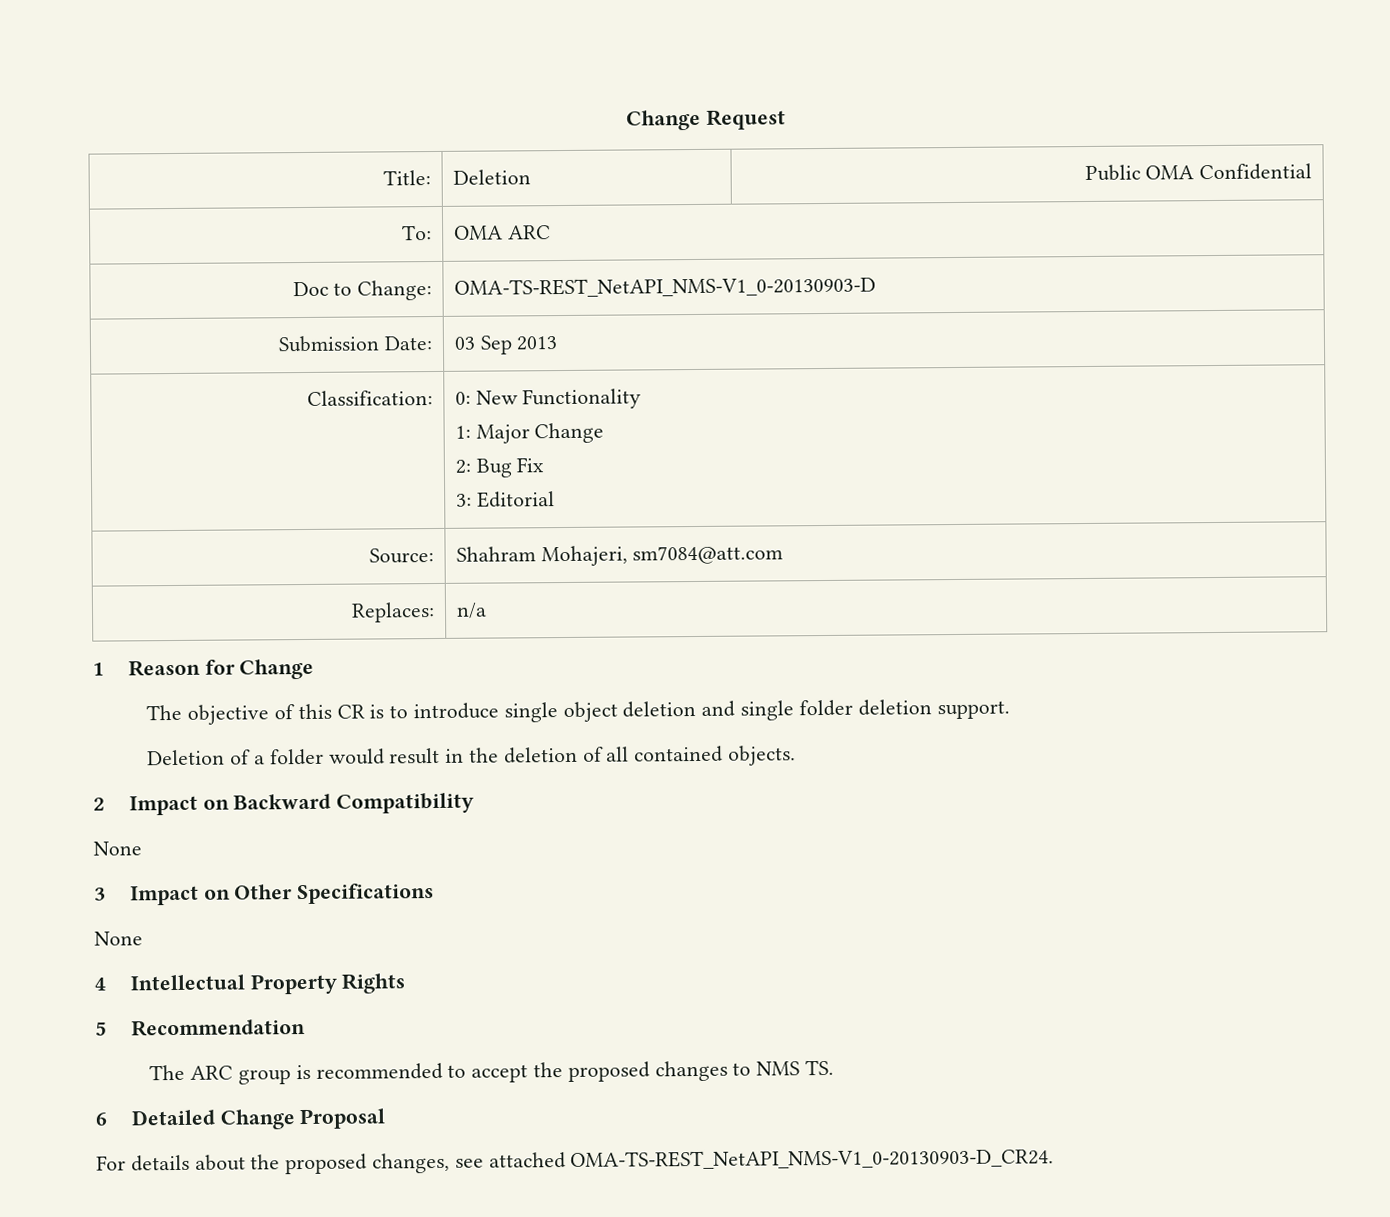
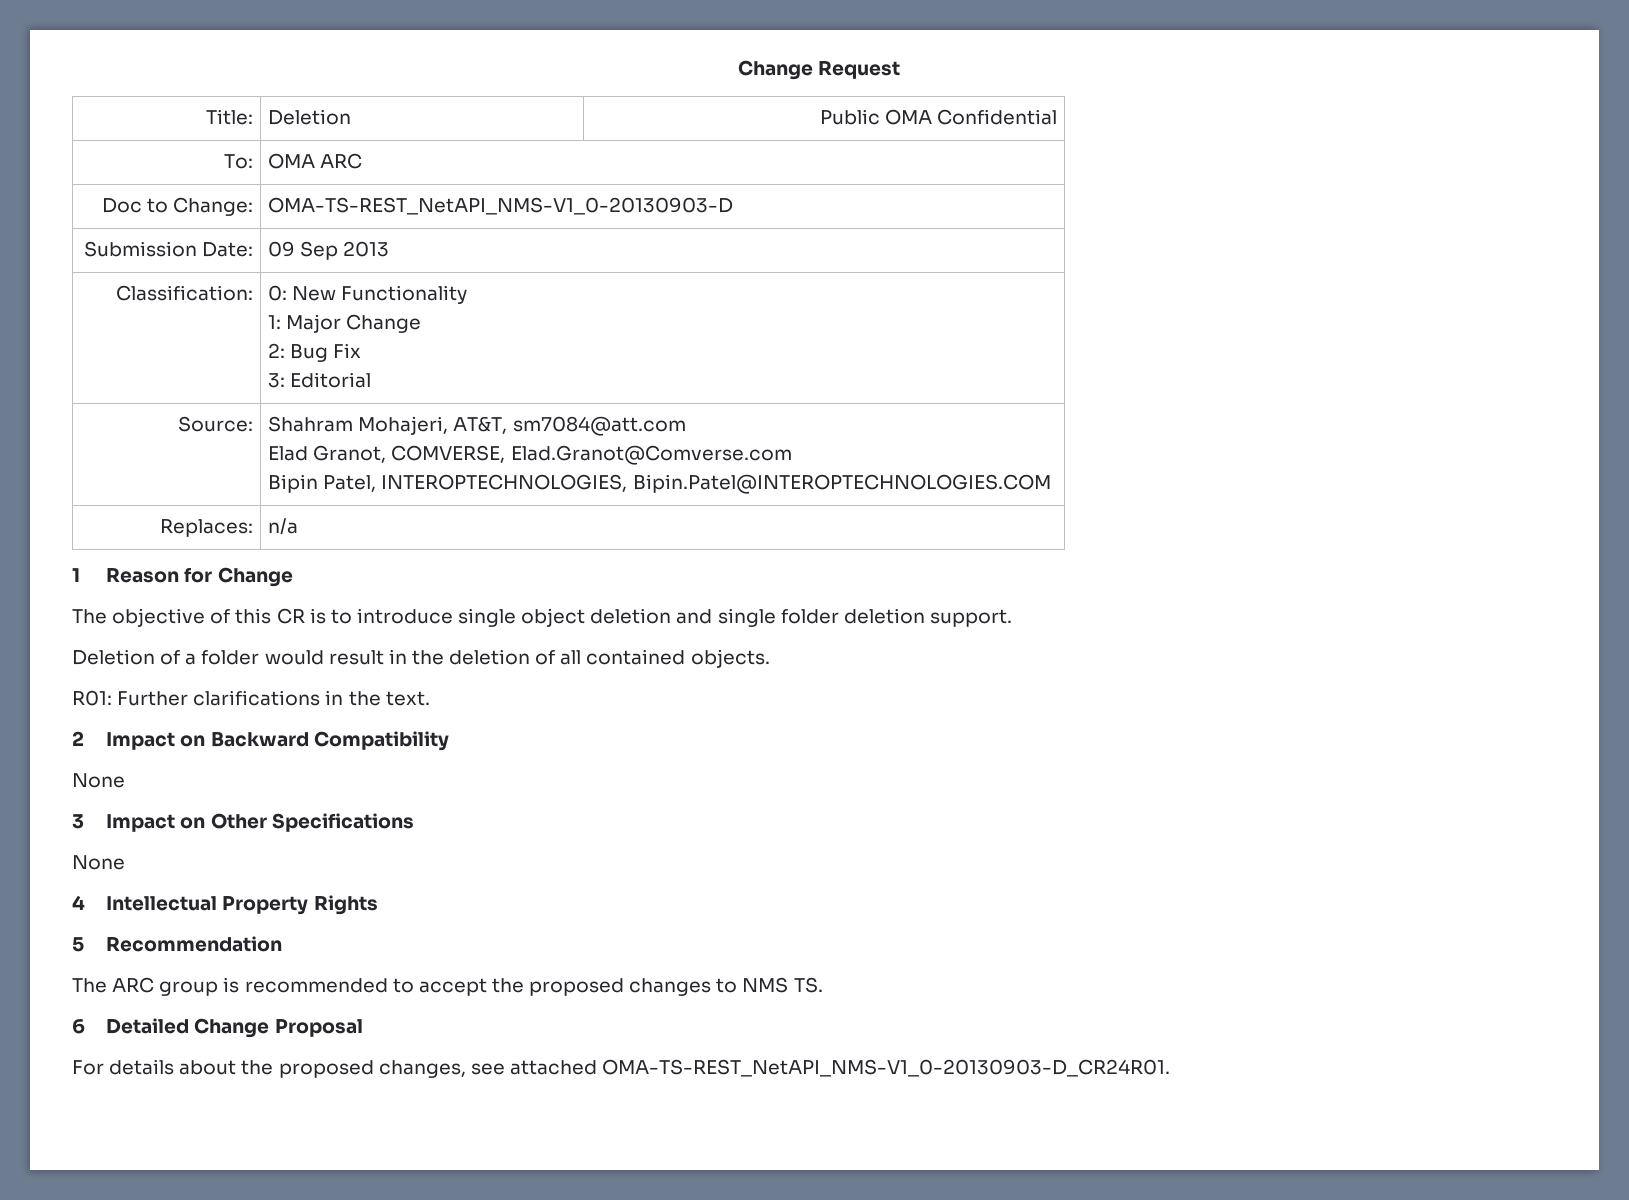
[453,336,476,350] 03 -> [268,241,296,257] 09
(628, 556) none -> [453,416,508,434] AT&T,
(784, 555) none -> [268,445,792,465] [268,474,1051,494] // Elad Granot, COMVERSE, Elad.Granot@Comverse.com // Bipin Patel, INTEROPTECHNOLOGIES, Bipin.Patel@INTEROPTECHNOLOGIES.COM
(797, 755) none -> [72,690,430,706] // R01: Further clarifications in the text.
[570,1148,1055,1170] OMA-TS-REST_NetAPI_NMS-V1_0-20130903-D_CR24. -> [602,1059,1171,1077] OMA-TS-REST_NetAPI_NMS-V1_0-20130903-D_CR24R01.

